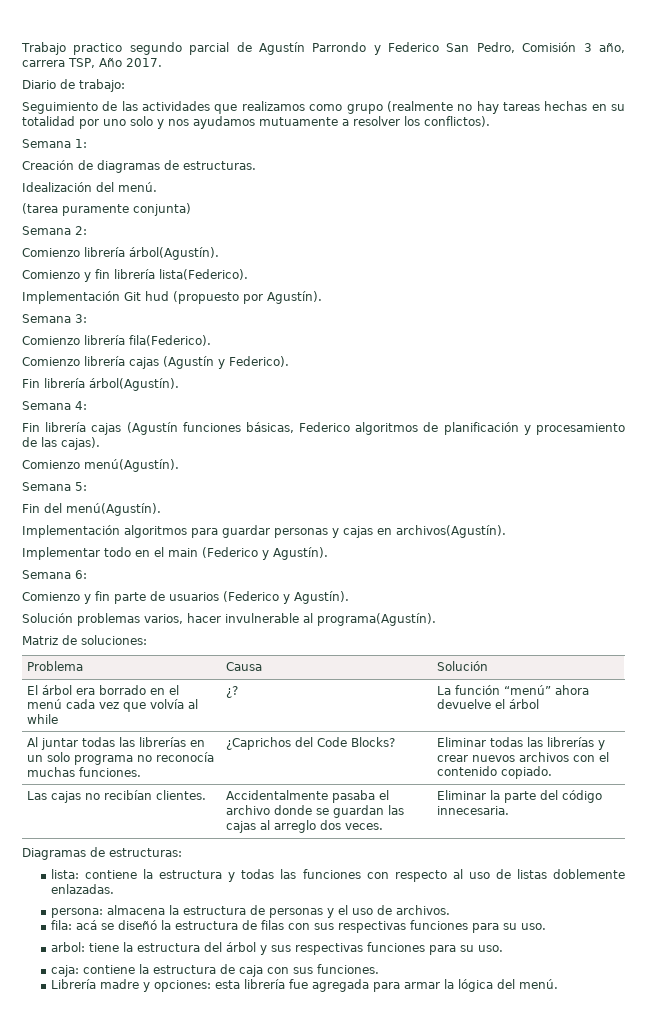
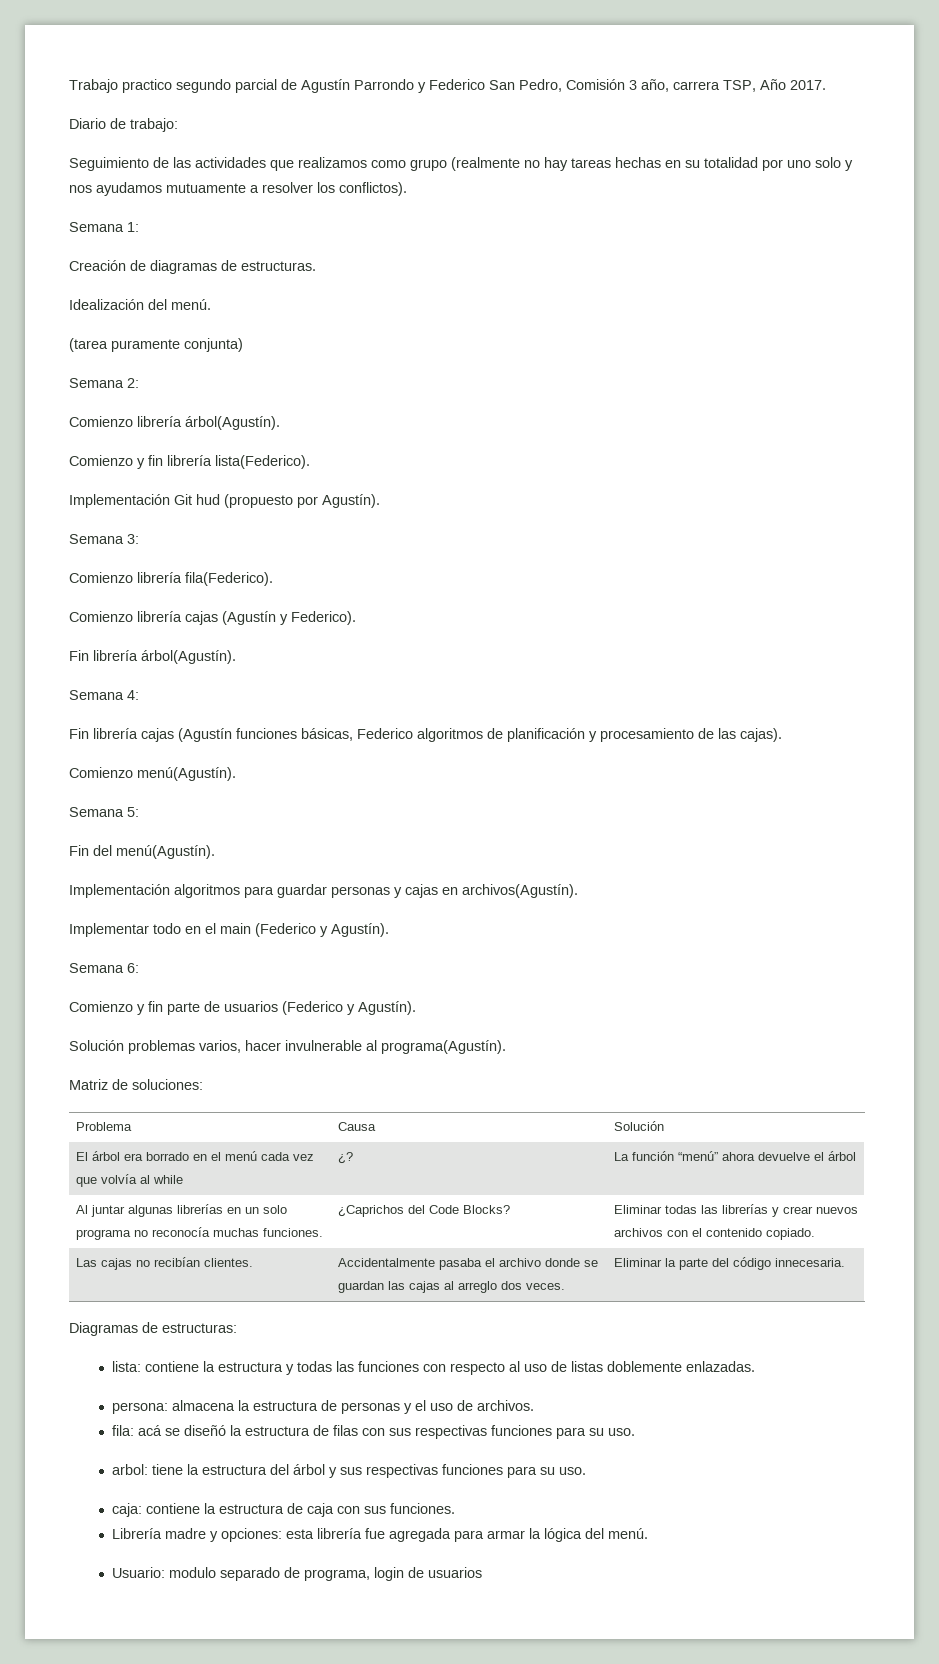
[82,737,136,747] todas las -> [127,1205,173,1217] algunas
(559, 984) none -> [112,1567,483,1581] // Usuario: modulo separado de programa, login de usuarios

